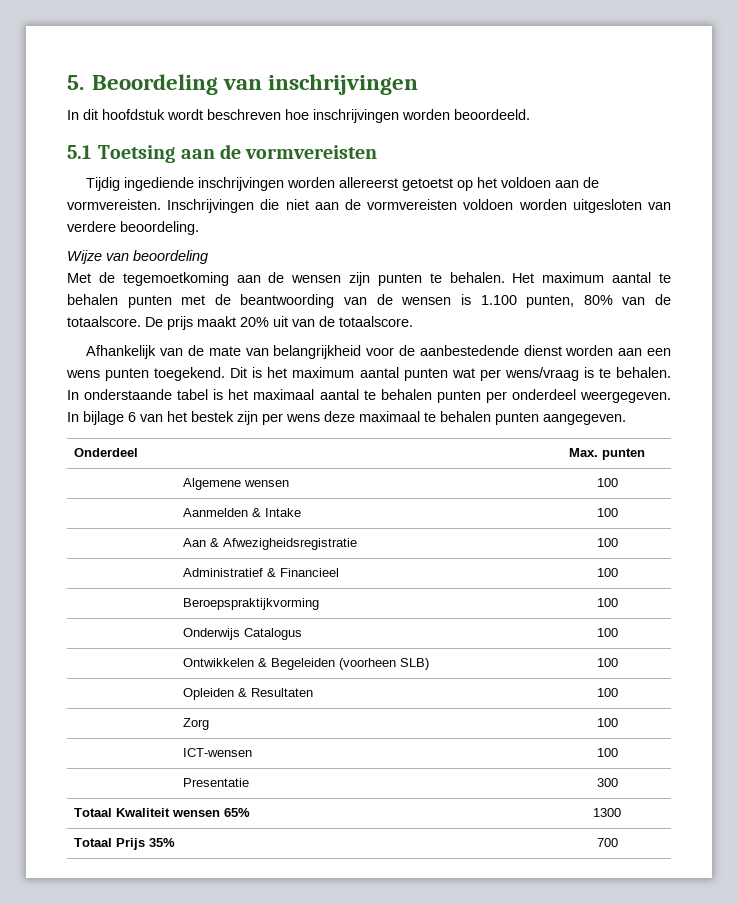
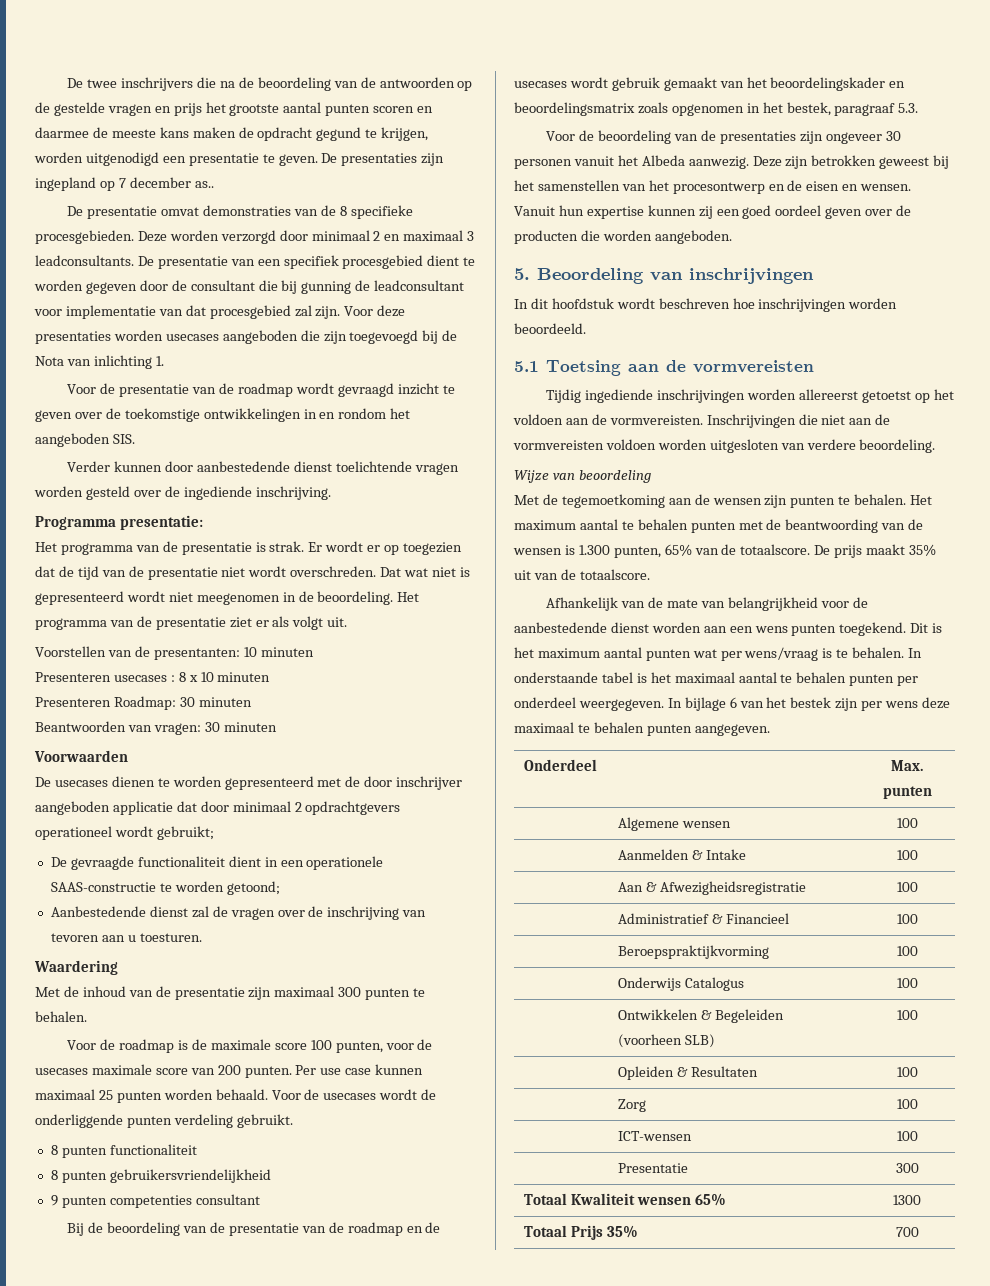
(67, 82) none -> [67,77,473,91] [35,102,434,116] [35,127,429,141] [34,152,445,166] [35,177,214,191] [67,205,413,219] [35,230,475,244] [35,255,476,269] [34,280,465,294] [34,305,406,319] [35,330,458,344] [35,355,164,369] [67,383,455,397] [35,408,411,422] [35,433,135,447] [67,461,459,475] [34,486,331,500] [35,515,203,530] [35,541,463,555] [35,566,470,580] [35,591,420,605] [35,616,348,630] [35,646,314,660] [35,672,271,682] [35,696,252,710] [35,721,277,735] [34,750,128,762] [35,776,463,790] [35,801,401,815] [35,826,214,840] [50,856,384,870] [50,881,280,895] [50,906,427,920] [50,933,202,942] [34,960,118,975] [35,986,426,1000] [35,1011,87,1022] [67,1039,433,1053] [35,1064,424,1078] [35,1089,437,1103] [35,1114,293,1128] [50,1144,197,1158] [50,1169,271,1183] [50,1194,260,1208] [67,1222,441,1236] [514,77,906,91] [514,102,919,116] [546,130,901,144] [514,155,950,169] [514,180,912,194] [514,205,912,219] [514,230,732,244] De twee inschrijvers die na de beoordeling van de antwoorden op de gestelde vragen en prijs het grootste aantal punten scoren en daarmee de meeste kans maken de opdracht gegund te krijgen, worden uitgenodigd een presentatie te geven. De presentaties zijn ingepland op 7 december as.. // De presentatie omvat demonstraties van de 8 specifieke procesgebieden. Deze worden verzorgd door minimaal 2 en maximaal 3 leadconsultants. De presentatie van een specifiek procesgebied dient te worden gegeven door de consultant die bij gunning de leadconsultant voor implementatie van dat procesgebied zal zijn. Voor deze presentaties worden usecases aangeboden die zijn toegevoegd bij de Nota van inlichting 1. // Voor de presentatie van de roadmap wordt gevraagd inzicht te geven over de toekomstige ontwikkelingen in en rondom het aangeboden SIS. // Verder kunnen door aanbestedende dienst toelichtende vragen worden gesteld over de ingediende inschrijving. // Programma presentatie: // Het programma van de presentatie is strak. Er wordt er op toegezien dat de tijd van de presentatie niet wordt overschreden. Dat wat niet is gepresenteerd wordt niet meegenomen in de beoordeling. Het programma van de presentatie ziet er als volgt uit. // Voorstellen van de presentanten: 10 minuten // Presenteren usecases : 8 x 10 minuten // Presenteren Roadmap: 30 minuten // Beantwoorden van vragen: 30 minuten // Voorwaarden // De usecases dienen te worden gepresenteerd met de door inschrijver aangeboden applicatie dat door minimaal 2 opdrachtgevers operationeel wordt gebruikt; // De gevraagde functionaliteit dient in een operationele SAAS-constructie te worden getoond; // Aanbestedende dienst zal de vragen over de inschrijving van tevoren aan u toesturen. // Waardering // Met de inhoud van de presentatie zijn maximaal 300 punten te behalen. // Voor de roadmap is de maximale score 100 punten, voor de usecases maximale score van 200 punten. Per use case kunnen maximaal 25 punten worden behaald. Voor de usecases wordt de onderliggende punten verdeling gebruikt. // 8 punten functionaliteit // 8 punten gebruikersvriendelijkheid // 9 punten competenties consultant // Bij de beoordeling van de presentatie van de roadmap en de usecases wordt gebruik gemaakt van het beoordelingskader en beoordelingsmatrix zoals opgenomen in het bestek, paragraaf 5.3. // Voor de beoordeling van de presentaties zijn ongeveer 30 personen vanuit het Albeda aanwezig. Deze zijn betrokken geweest bij het samenstellen van het procesontwerp en de eisen en wensen. Vanuit hun expertise kunnen zij een goed oordeel geven over de producten die worden aangeboden. //
[480,295,613,308] 1.100 punten, 80% -> [578,544,692,558] 1.300 punten, 65%
[240,317,269,327] 20% -> [909,544,937,556] 35%

